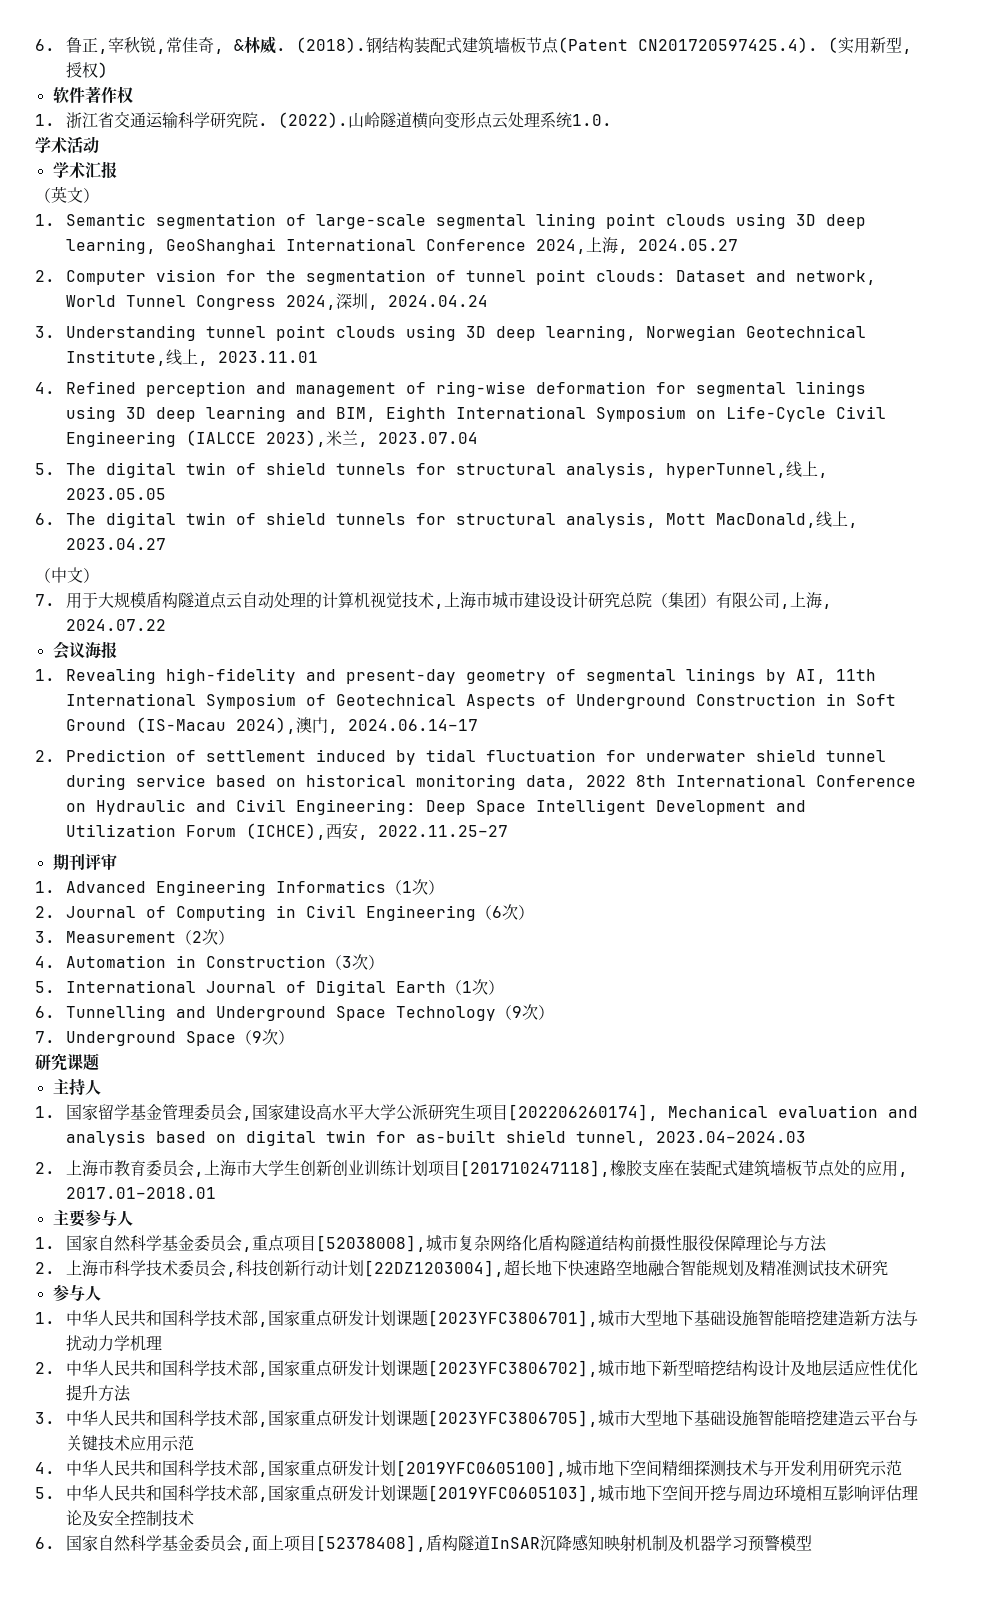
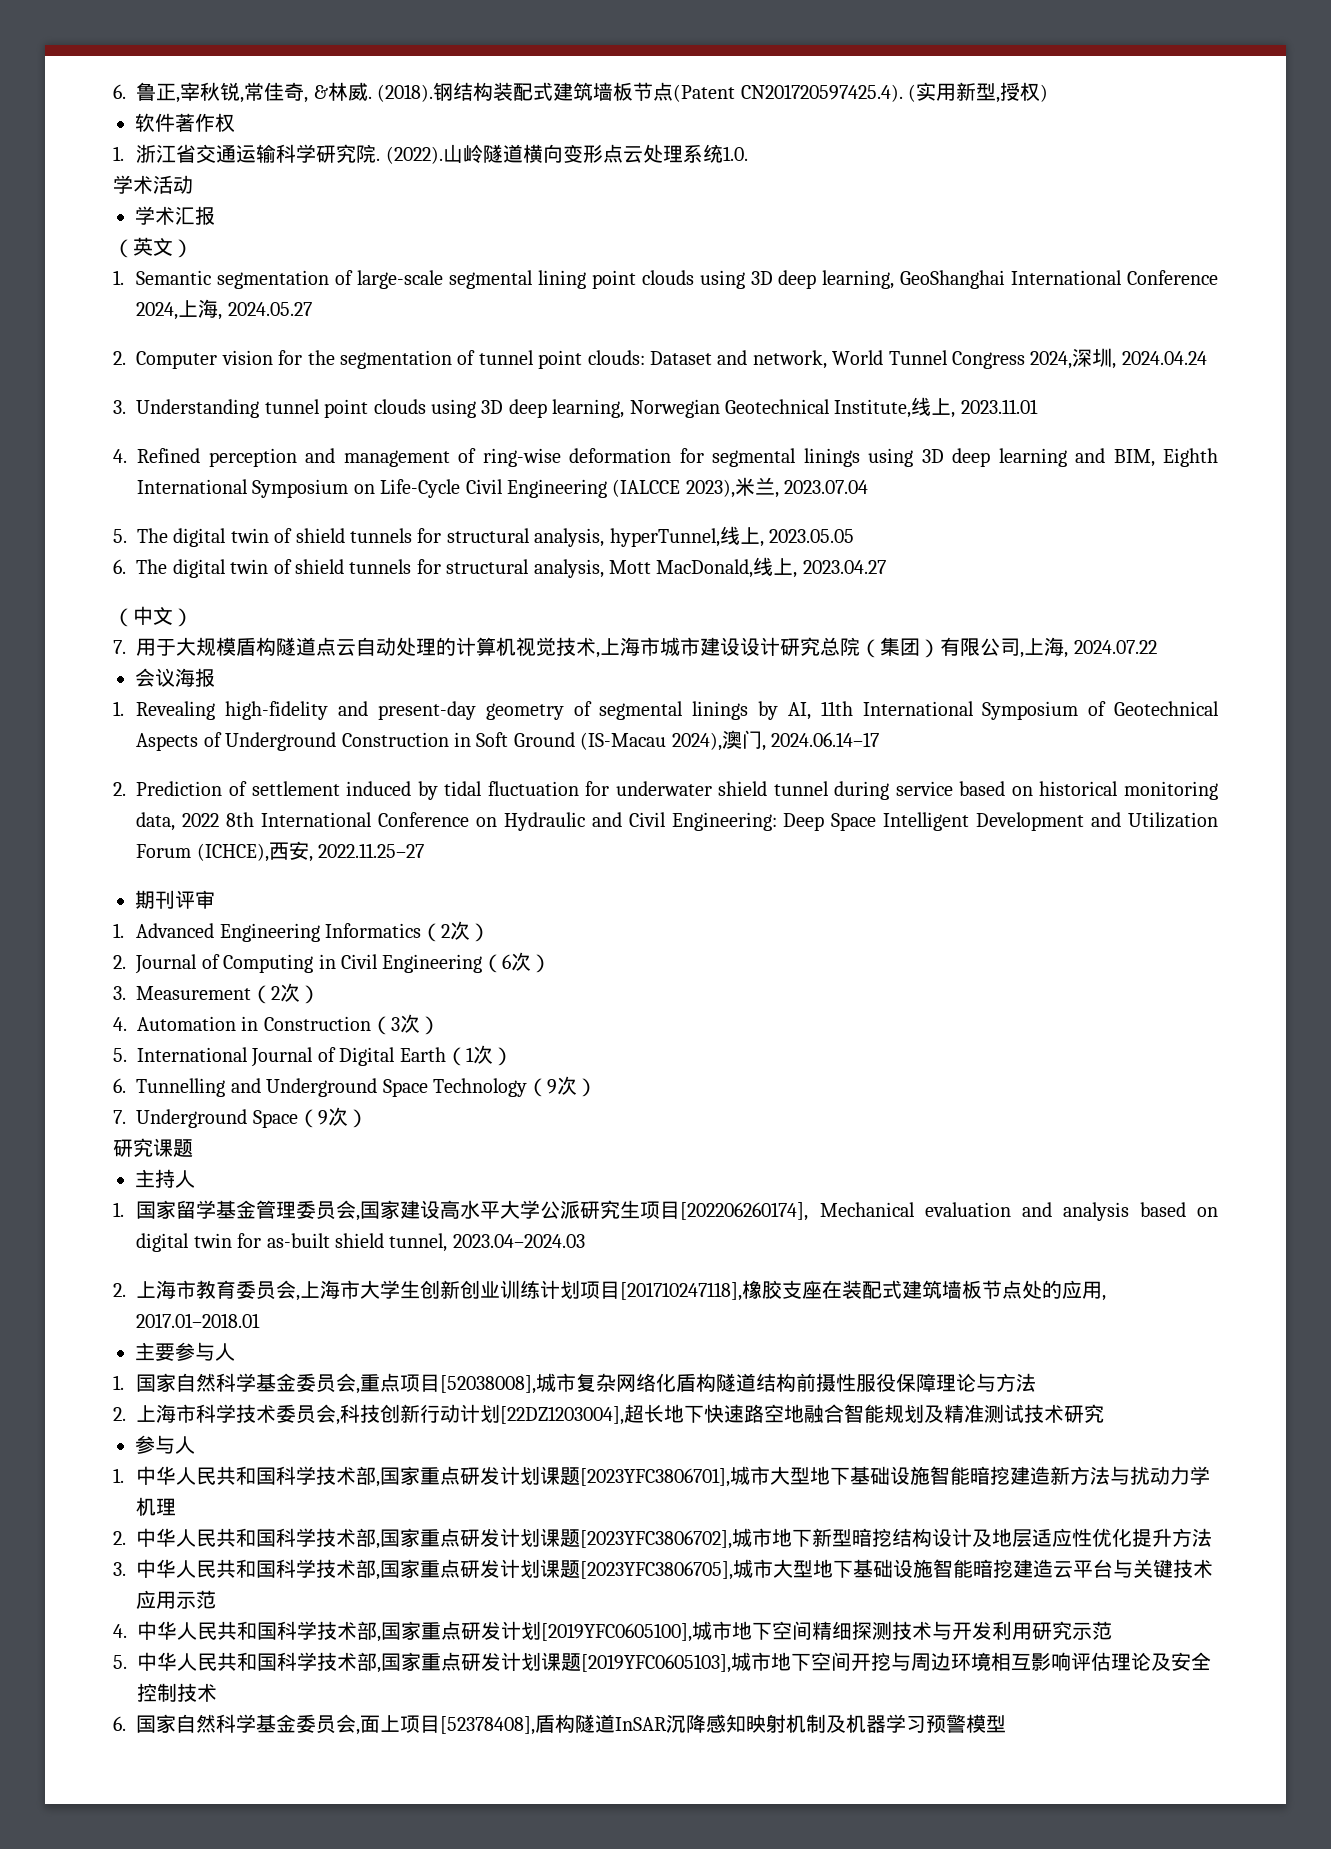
[402,881,413,893] 1 -> [441,924,451,938] 2

